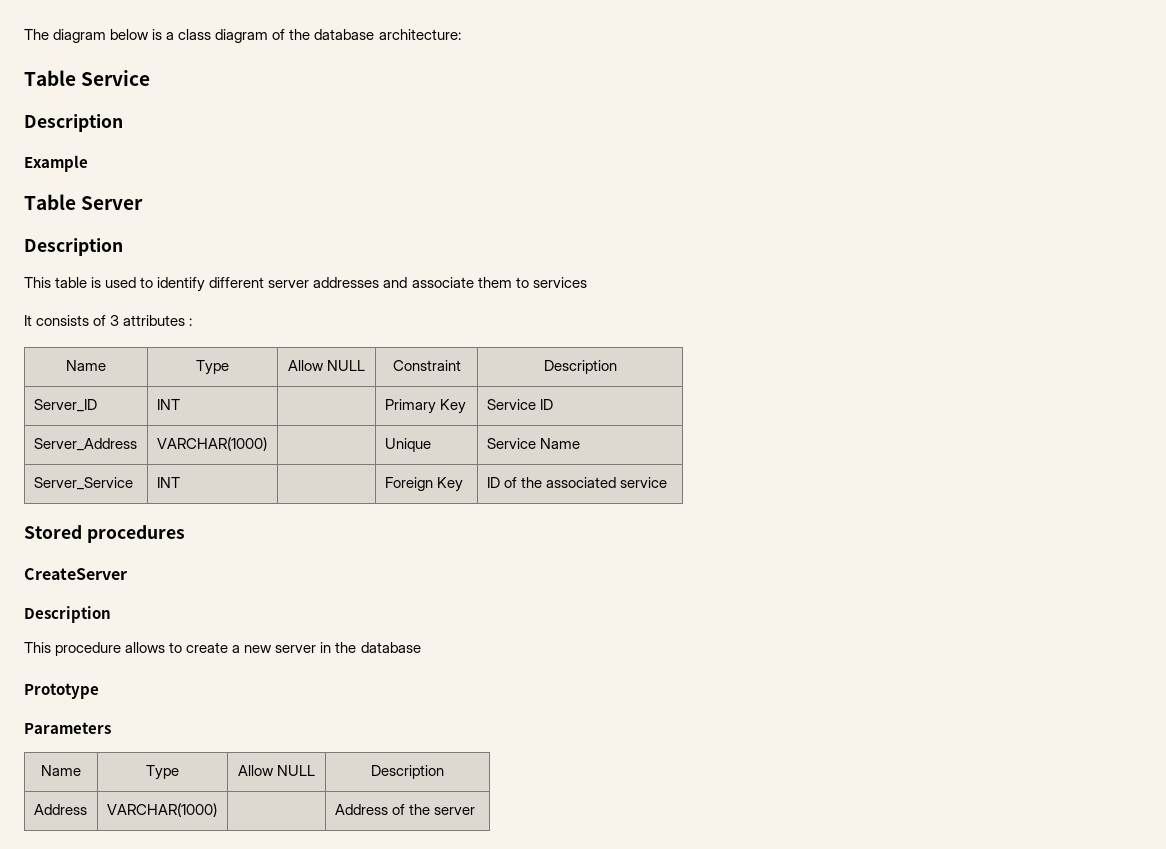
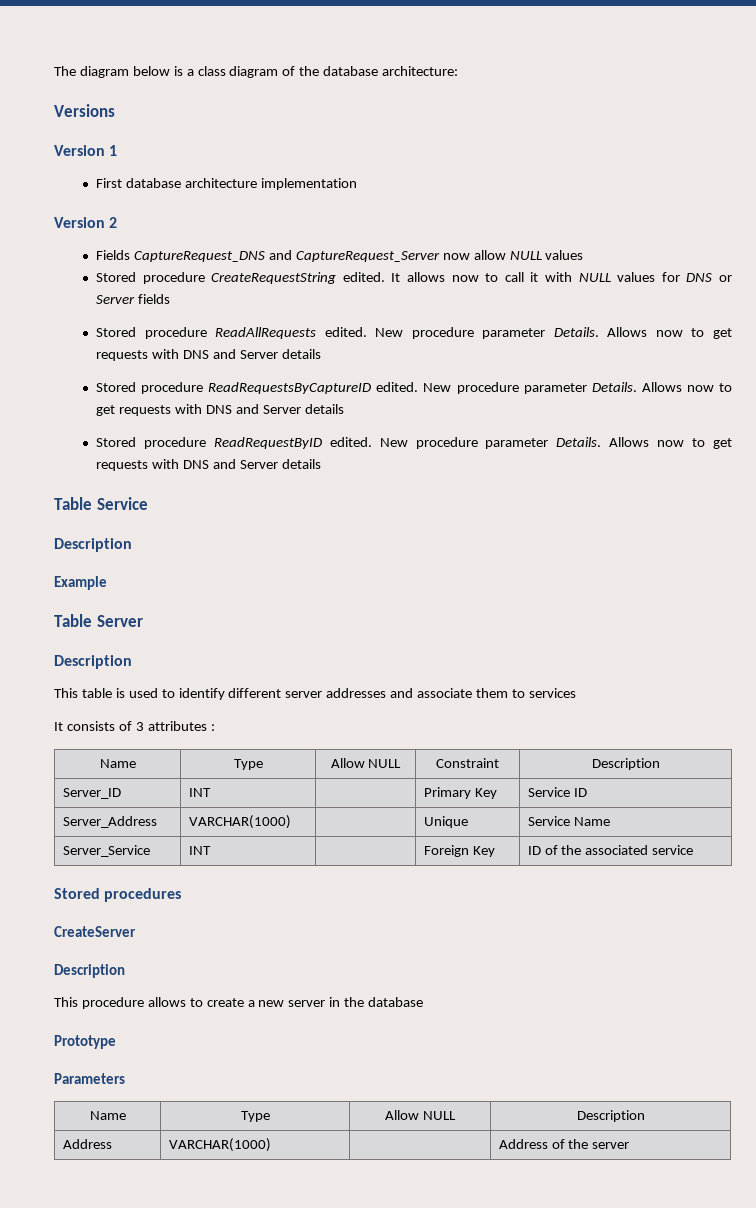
(461, 34) none -> [54,104,115,117] [54,145,118,156] [96,178,357,190] [54,217,118,228] [96,250,584,262] [96,272,732,284] [96,294,170,304] [96,327,733,339] [96,349,321,361] [96,382,733,394] [96,404,344,416] [96,437,732,449] [96,459,321,471] // Versions // Version 1 // First database architecture implementation // Version 2 // Fields CaptureRequest_DNS and CaptureRequest_Server now allow NULL values // Stored procedure CreateRequestString edited. It allows now to call it with NULL values for DNS or Server fields // Stored procedure ReadAllRequests edited. New procedure parameter Details. Allows now to get requests with DNS and Server details // Stored procedure ReadRequestsByCaptureID edited. New procedure parameter Details. Allows now to get requests with DNS and Server details // Stored procedure ReadRequestByID edited. New procedure parameter Details. Allows now to get requests with DNS and Server details

